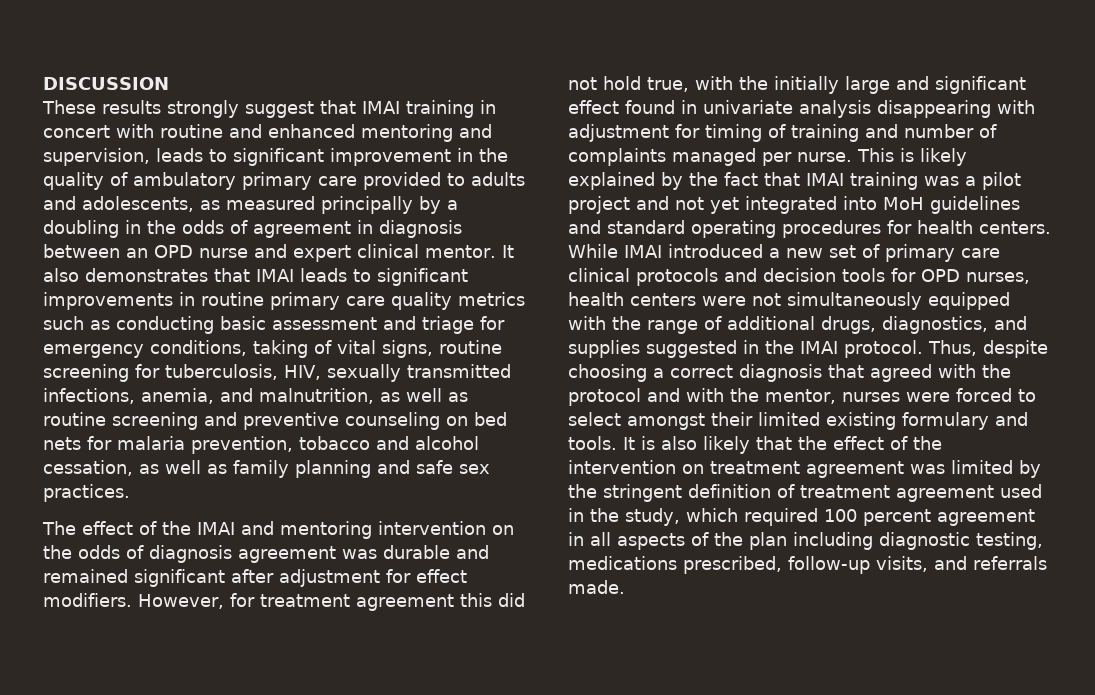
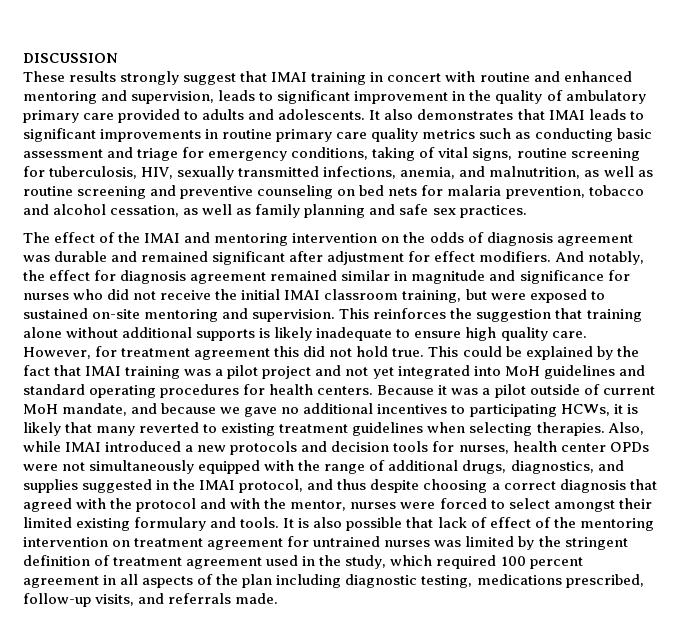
[82,196,458,214] [43,220,462,238] [43,244,496,262] adolescents, as measured principally by a doubling in the odds of agreement in diagnosis between an OPD nurse and expert clinical mentor. -> [278,109,366,120] adolescents.
(132, 600) none -> [554,251,644,265] [23,270,630,284] [23,289,605,303] [23,308,642,322] [23,327,587,341] And notably, the effect for diagnosis agreement remained similar in magnitude and significance for nurses who did not receive the initial IMAI classroom training, but were exposed to sustained on-site mentoring and supervision. This reinforces the suggestion that training alone without additional supports is likely inadequate to ensure high quality care.
[647,76,1026,94] [568,100,1035,118] [568,124,997,142] [568,148,967,166] true, with the initially large and significant effect found in univariate analysis disappearing with adjustment for timing of training and number of complaints managed per nurse. This is likely -> [392,346,522,357] true. This could be
[568,244,1000,262] [568,268,630,282] While IMAI introduced a new set of primary care clinical -> [377,384,655,398] [23,403,638,417] [23,422,644,436] [23,441,227,452] Because it was a pilot outside of current MoH mandate, and because we gave no additional incentives to participating HCWs, it is likely that many reverted to existing treatment guidelines when selecting therapies. Also, while IMAI introduced a new
[921,269,960,282] OPD -> (455, 446) none
[630,293,696,306] centers -> [560,442,649,452] center OPDs
[844,340,977,358] protocol. Thus, -> [239,479,367,493] protocol, and thus
[703,436,942,454] likely that the effect of the -> [346,517,654,531] possible that lack of effect of the mentoring
(904, 469) none -> [287,536,431,547] for untrained nurses

